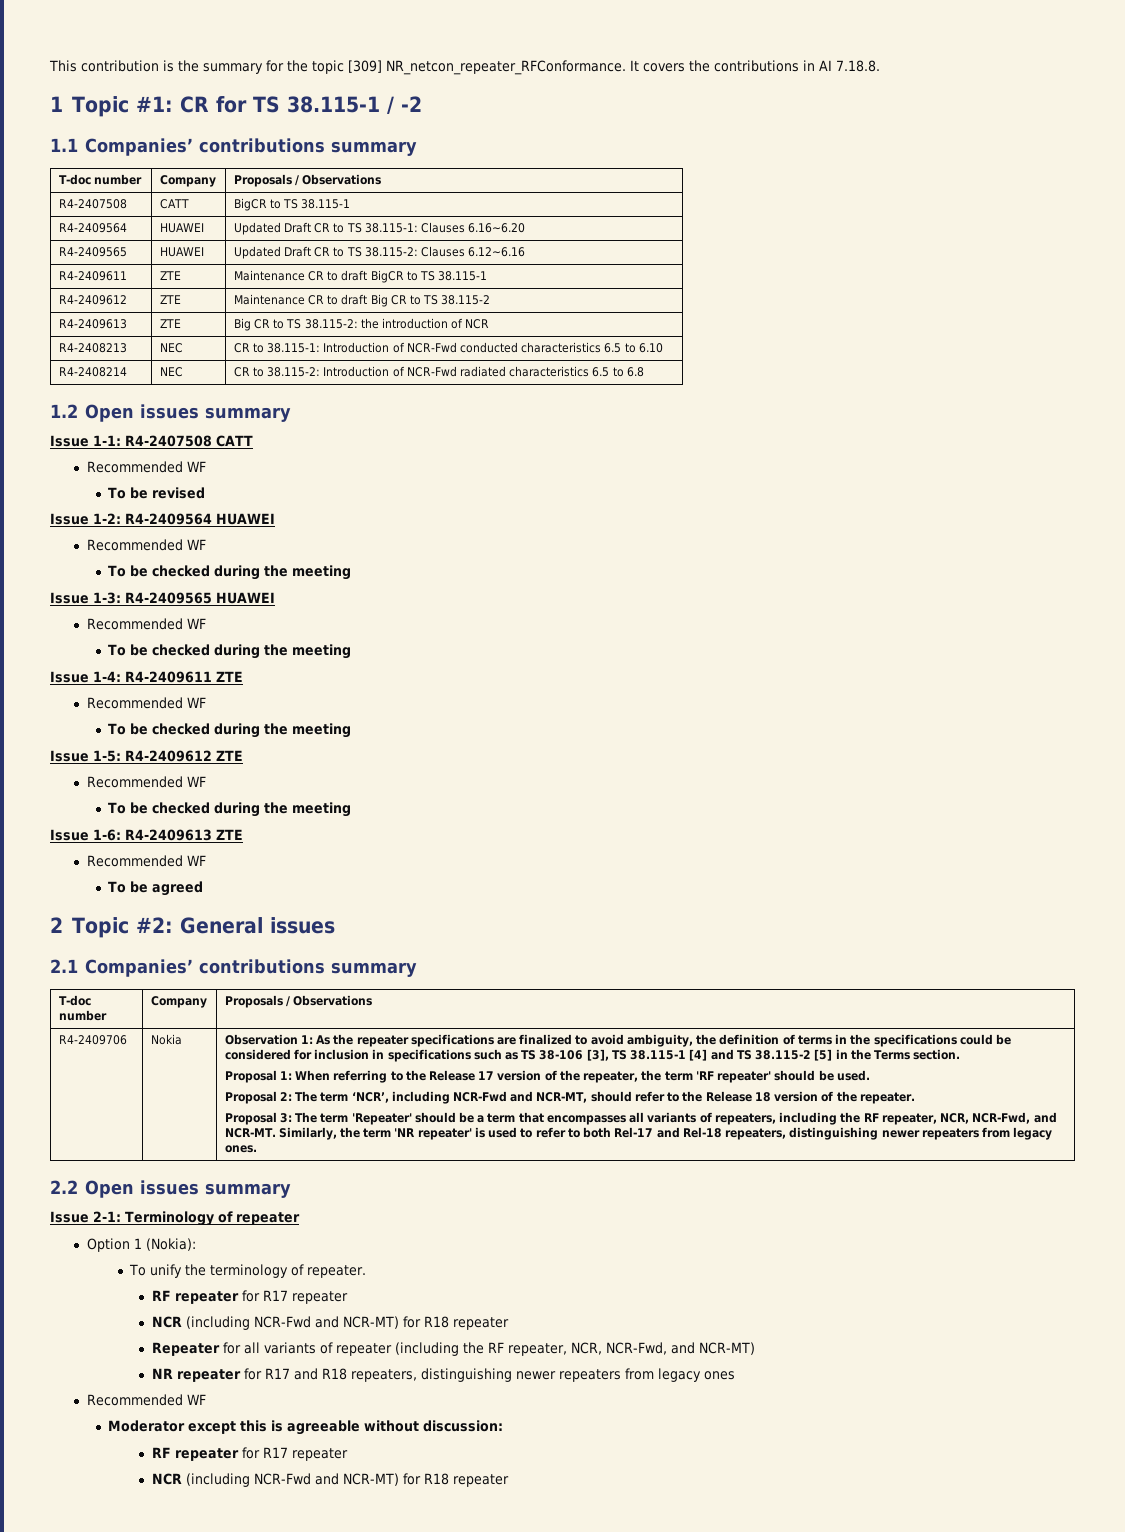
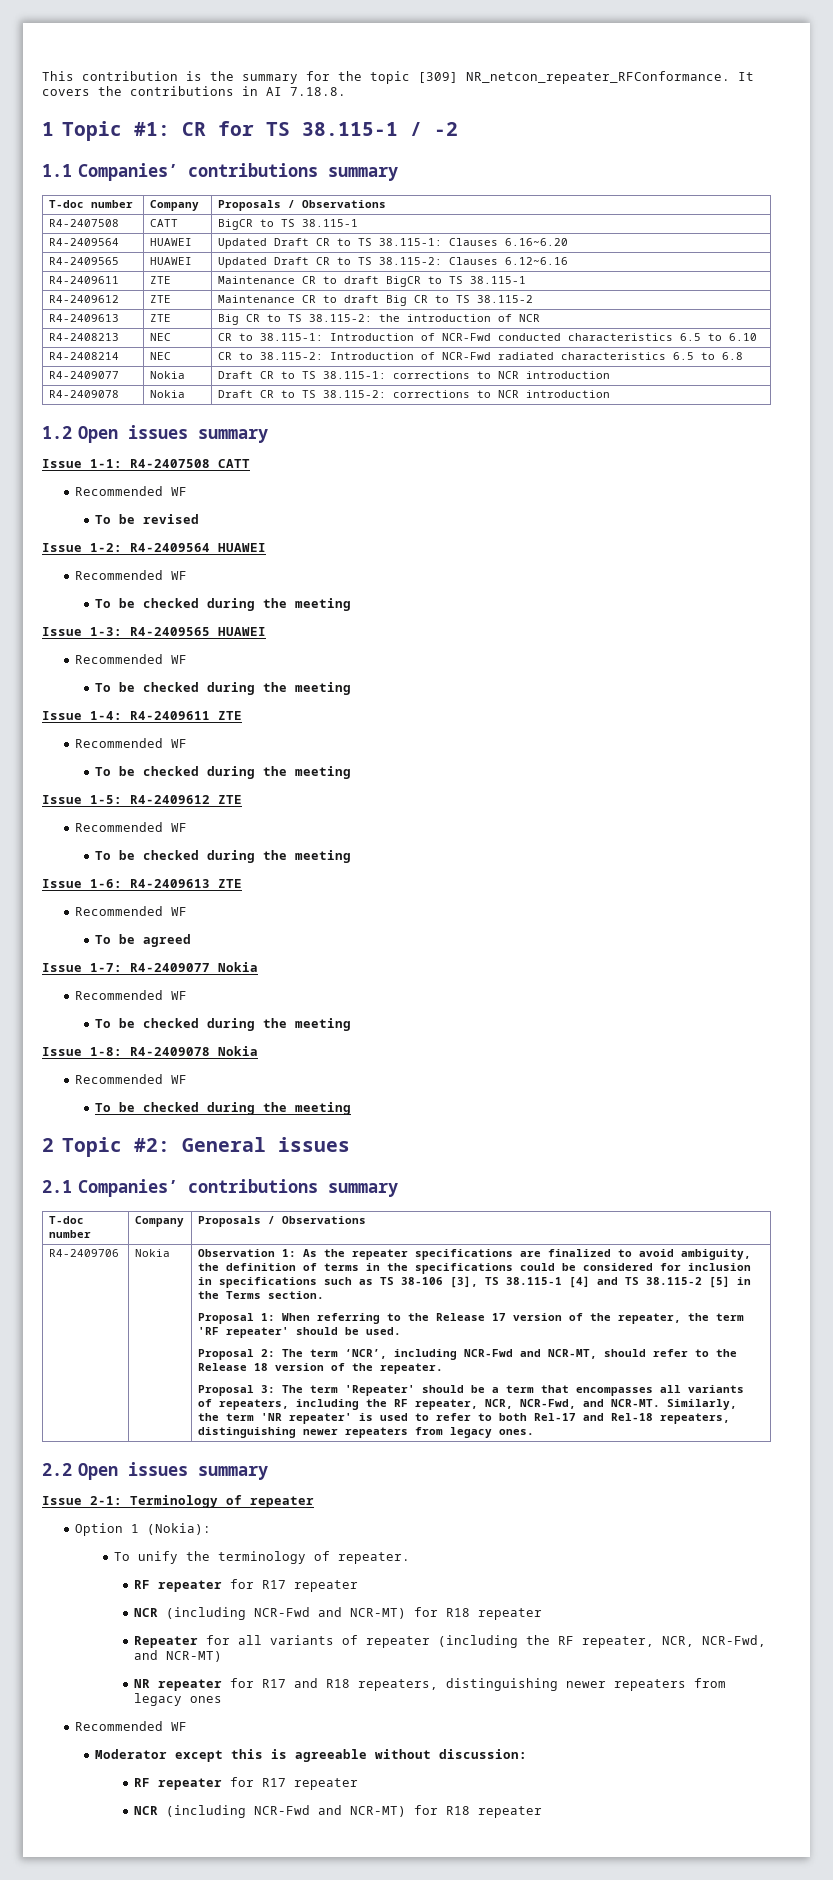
(644, 372) none -> [48,371,119,379] [149,371,185,379] [217,371,610,379] [48,390,119,398] [149,390,185,398] [217,390,610,398] // R4-2409077 | Nokia | Draft CR to TS 38.115-1: corrections to NCR introduction // R4-2409078 | Nokia | Draft CR to TS 38.115-2: corrections to NCR introduction
(204, 888) none -> [42,962,258,972] [75,990,188,1000] [94,1018,351,1031] [42,1046,258,1056] [75,1074,188,1084] [94,1102,351,1115] // Issue 1-7: R4-2409077 Nokia // Recommended WF // To be checked during the meeting // Issue 1-8: R4-2409078 Nokia // Recommended WF // To be checked during the meeting

